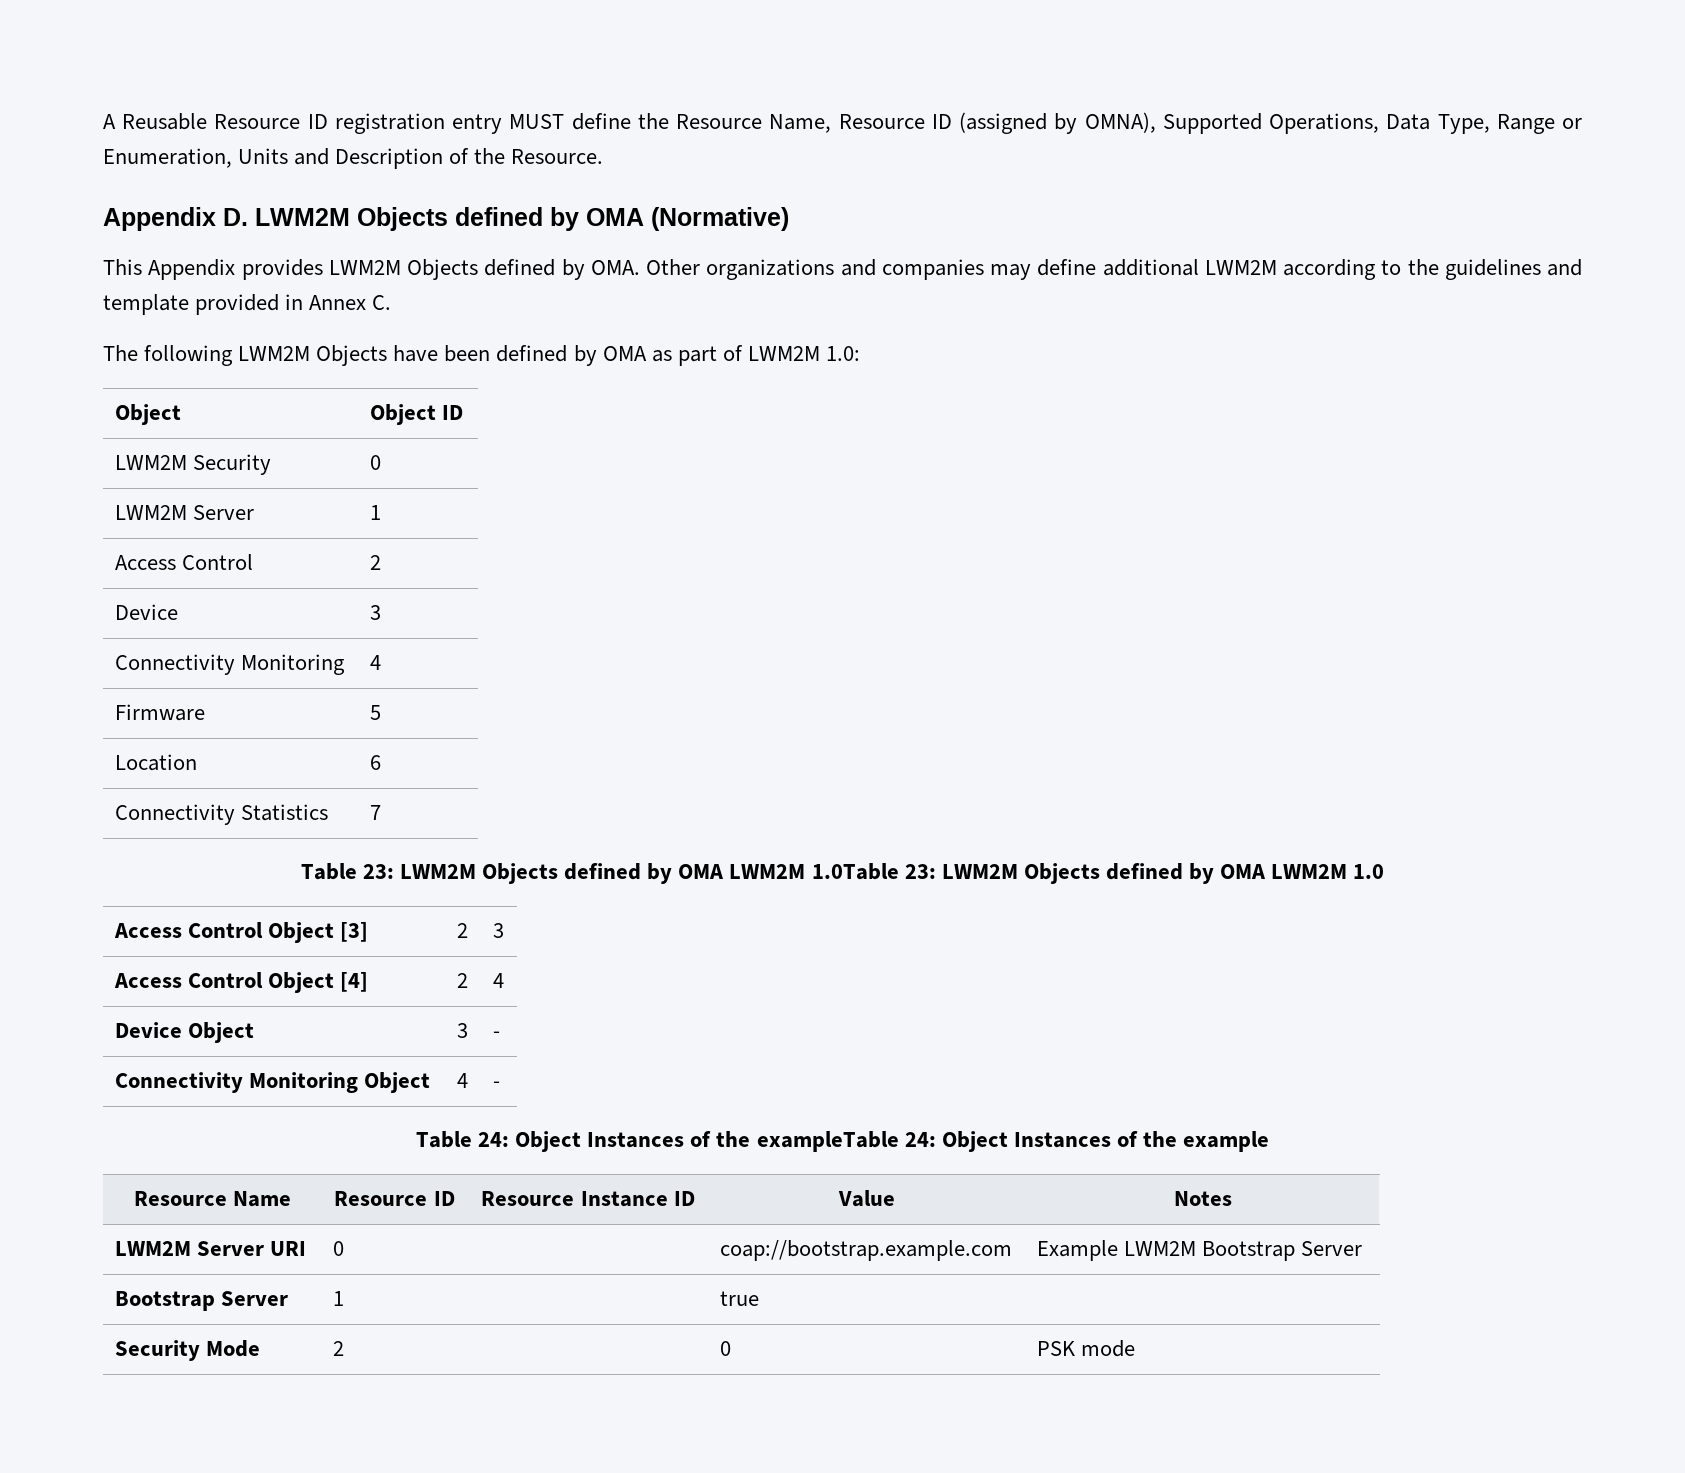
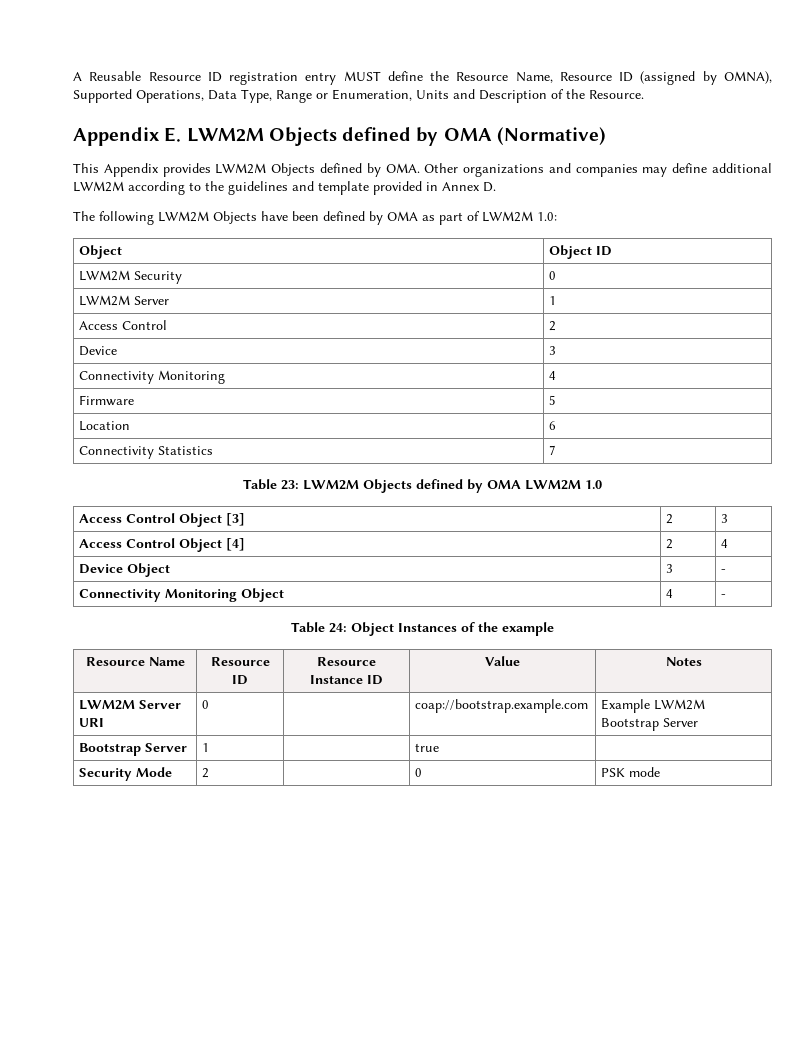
[223,208,248,226] D. -> [164,127,182,142] E.
[372,295,392,310] C. -> [483,182,496,192] D.
[811,863,1348,884] 1.0Table 23: LWM2M Objects defined by OMA LWM2M -> (581, 485) none
[756,1131,1177,1152] exampleTable 24: Object Instances of the -> (498, 627) none

